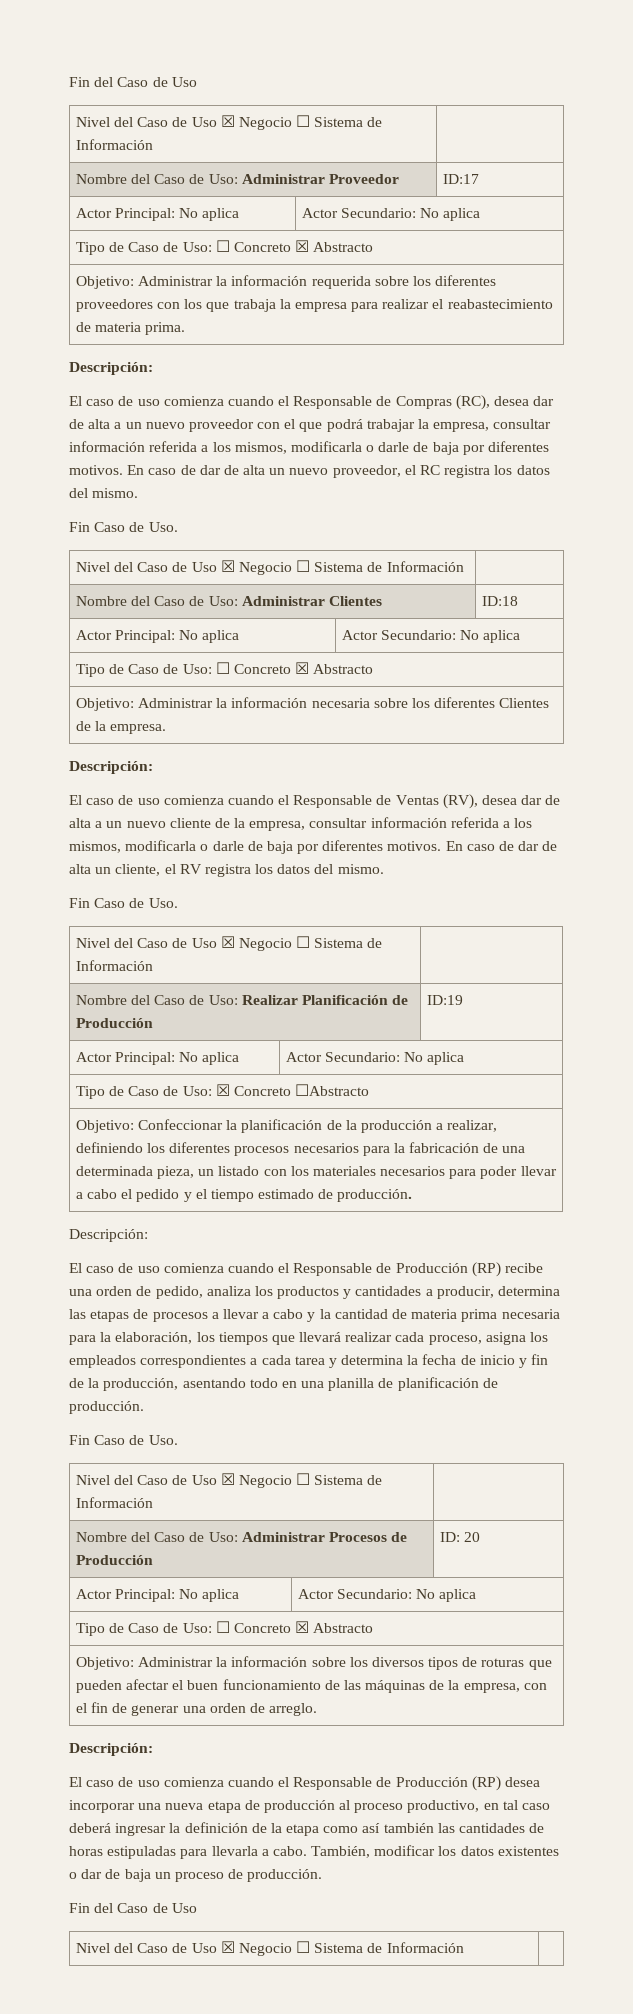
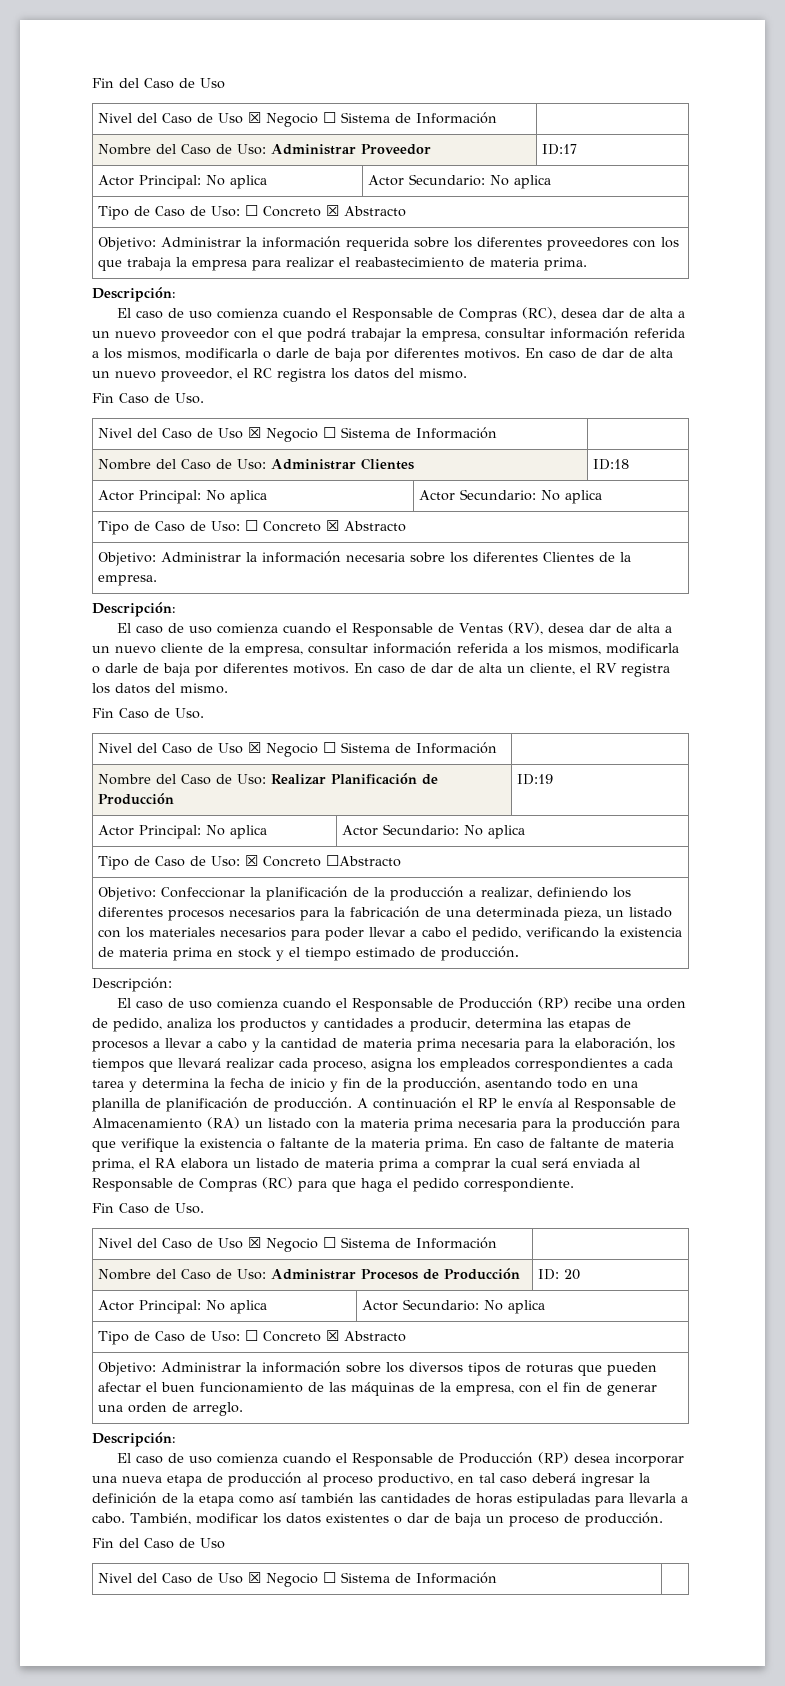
[136,1189,180,1202] pedido -> [472,927,683,941] [98,947,273,961] pedido, verificando la existencia de materia prima en stock
(144, 1407) none -> [357,1097,676,1112] [92,1117,680,1132] [92,1138,674,1152] [92,1158,640,1172] [92,1177,574,1192] A continuación el RP le envía al Responsable de Almacenamiento (RA) un listado con la materia prima necesaria para la producción para que verifique la existencia o faltante de la materia prima. En caso de faltante de materia prima, el RA elabora un listado de materia prima a comprar la cual será enviada al Responsable de Compras (RC) para que haga el pedido correspondiente.

